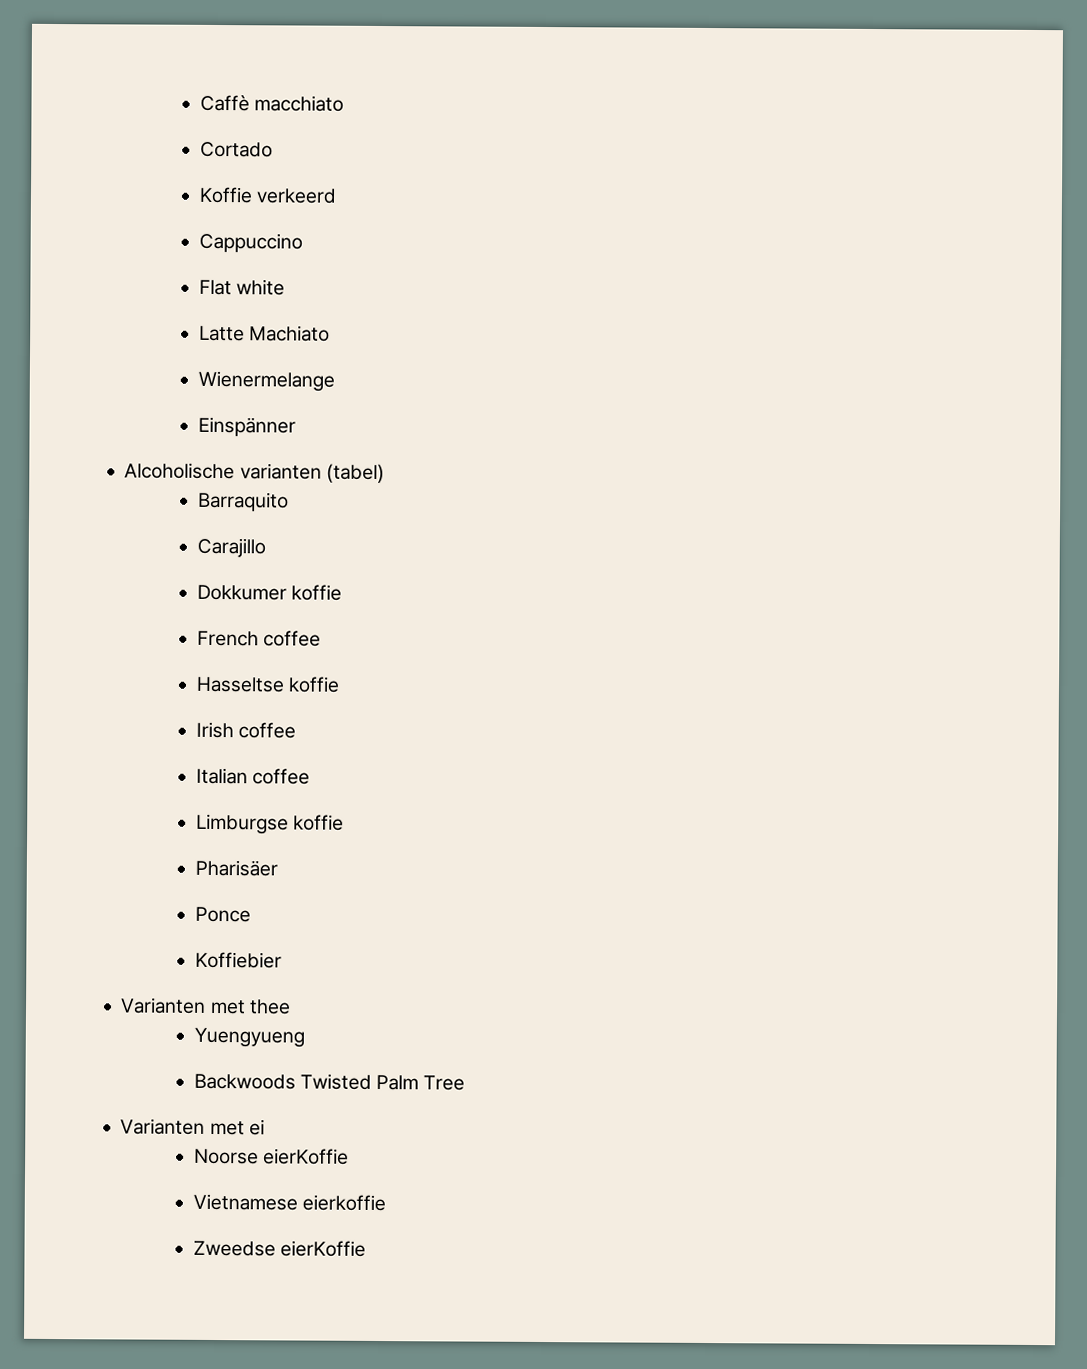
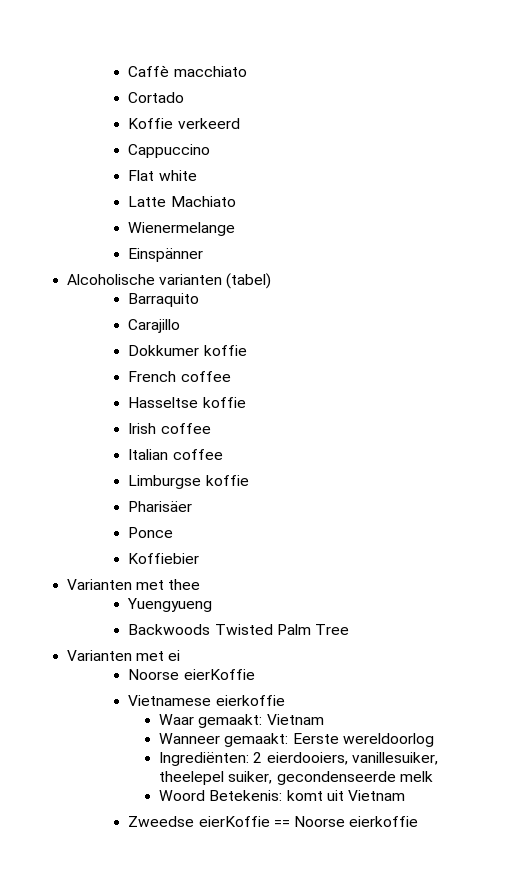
(386, 1203) none -> [159,714,324,728] [159,733,434,747] [159,752,438,766] [159,771,433,785] [159,790,405,801] // Waar gemaakt: Vietnam // Wanneer gemaakt: Eerste wereldoorlog // Ingrediënten: 2 eierdooiers, vanillesuiker, theelepel suiker, gecondenseerde melk // Woord Betekenis: komt uit Vietnam
(366, 1248) none -> [273,816,419,827] == Noorse eierkoffie

